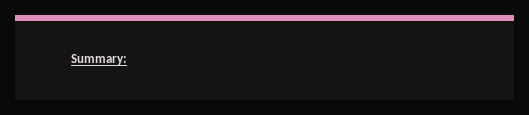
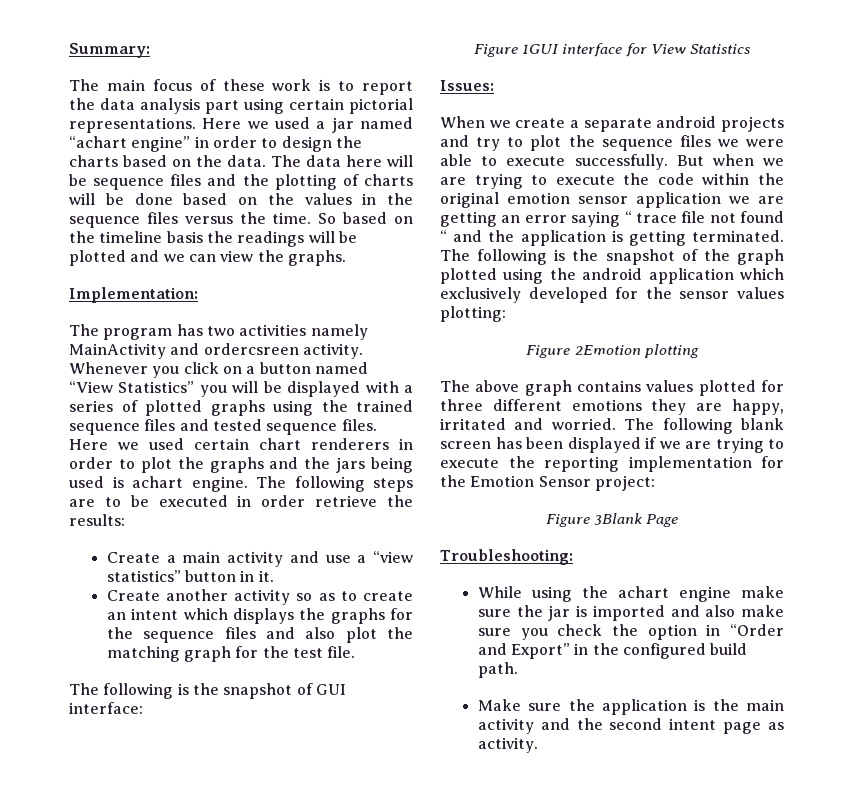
(127, 59) none -> [69,79,413,95] [69,98,413,114] [69,117,413,133] [69,136,362,152] [69,155,413,167] [69,174,413,190] [69,193,413,205] [69,212,413,228] [69,231,357,247] [69,250,346,266] [69,287,198,303] [69,324,368,340] [69,343,363,359] [69,362,368,378] [69,381,413,397] [69,400,413,416] [69,419,377,435] [69,438,413,450] [69,457,413,473] [69,476,413,492] [69,495,413,507] [69,514,125,526] [106,551,413,567] [106,570,274,582] [106,589,413,605] [106,608,413,624] [106,627,413,643] [106,646,356,662] [69,683,346,699] [69,702,143,714] [473,43,752,57] [440,80,494,91] [440,116,784,132] [440,135,784,151] [440,154,784,170] [440,173,784,189] [440,192,784,208] [440,211,784,227] [440,230,784,246] [440,249,784,265] [440,268,784,284] [440,287,784,303] [440,306,506,322] [526,344,699,358] [440,380,784,396] [440,399,784,415] [440,418,784,434] [440,437,784,453] [440,456,784,472] [440,475,655,491] [545,513,679,527] [440,549,573,565] [477,586,784,602] [477,605,784,621] [477,624,784,640] [477,643,748,659] [477,662,518,678] [477,699,784,715] [477,718,784,734] [477,737,538,753] // The main focus of these work is to report the data analysis part using certain pictorial representations. Here we used a jar named “achart engine” in order to design the charts based on the data. The data here will be sequence files and the plotting of charts will be done based on the values in the sequence files versus the time. So based on the timeline basis the readings will be plotted and we can view the graphs. // Implementation: // The program has two activities namely MainActivity and ordercsreen activity. Whenever you click on a button named “View Statistics” you will be displayed with a series of plotted graphs using the trained sequence files and tested sequence files. Here we used certain chart renderers in order to plot the graphs and the jars being used is achart engine. The following steps are to be executed in order retrieve the results: // Create a main activity and use a “view statistics” button in it. // Create another activity so as to create an intent which displays the graphs for the sequence files and also plot the matching graph for the test file. // The following is the snapshot of GUI interface: // Figure 1GUI interface for View Statistics // Issues: // When we create a separate android projects and try to plot the sequence files we were able to execute successfully. But when we are trying to execute the code within the original emotion sensor application we are getting an error saying “ trace file not found “ and the application is getting terminated. The following is the snapshot of the graph plotted using the android application which exclusively developed for the sensor values plotting: // Figure 2Emotion plotting // The above graph contains values plotted for three different emotions they are happy, irritated and worried. The following blank screen has been displayed if we are trying to execute the reporting implementation for the Emotion Sensor project: // Figure 3Blank Page // Troubleshooting: // While using the achart engine make sure the jar is imported and also make sure you check the option in “Order and Export” in the configured build path. // Make sure the application is the main activity and the second intent page as activity.

